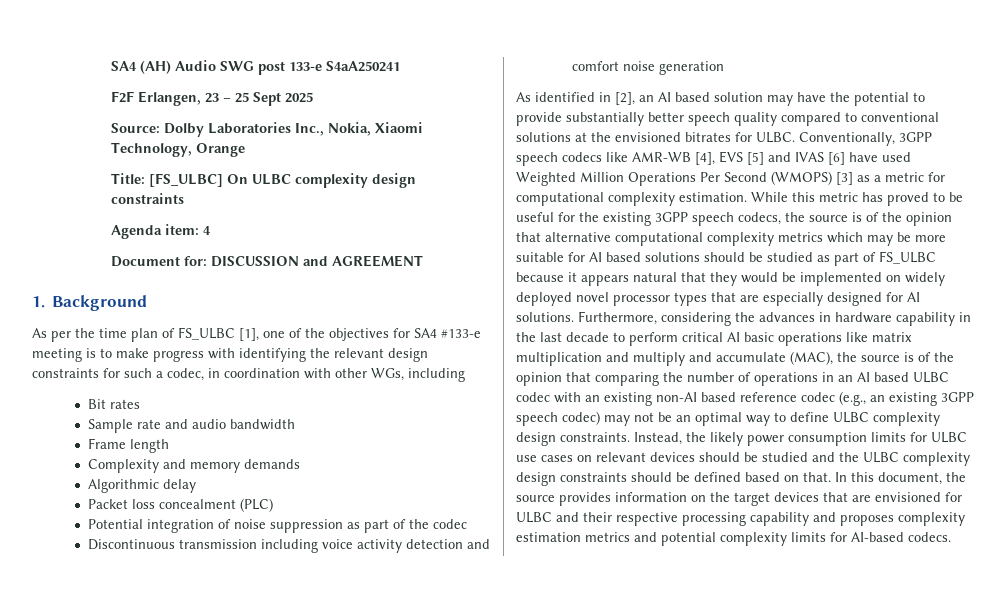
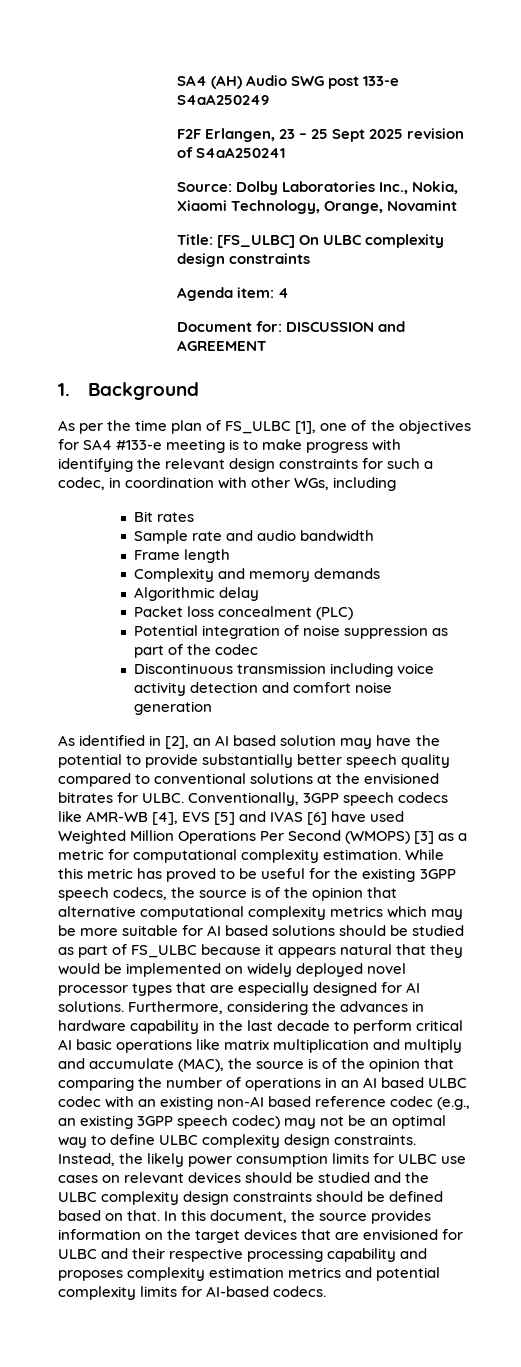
[326,61,401,72] S4aA250241 -> [177,94,270,105] S4aA250249
(314, 97) none -> [407,128,465,139] [177,147,286,158] revision of S4aA250241
[196,143,246,157] Orange -> [324,200,458,214] Orange, Novamint

